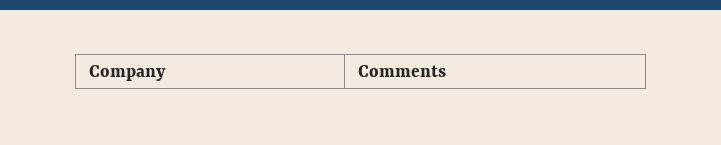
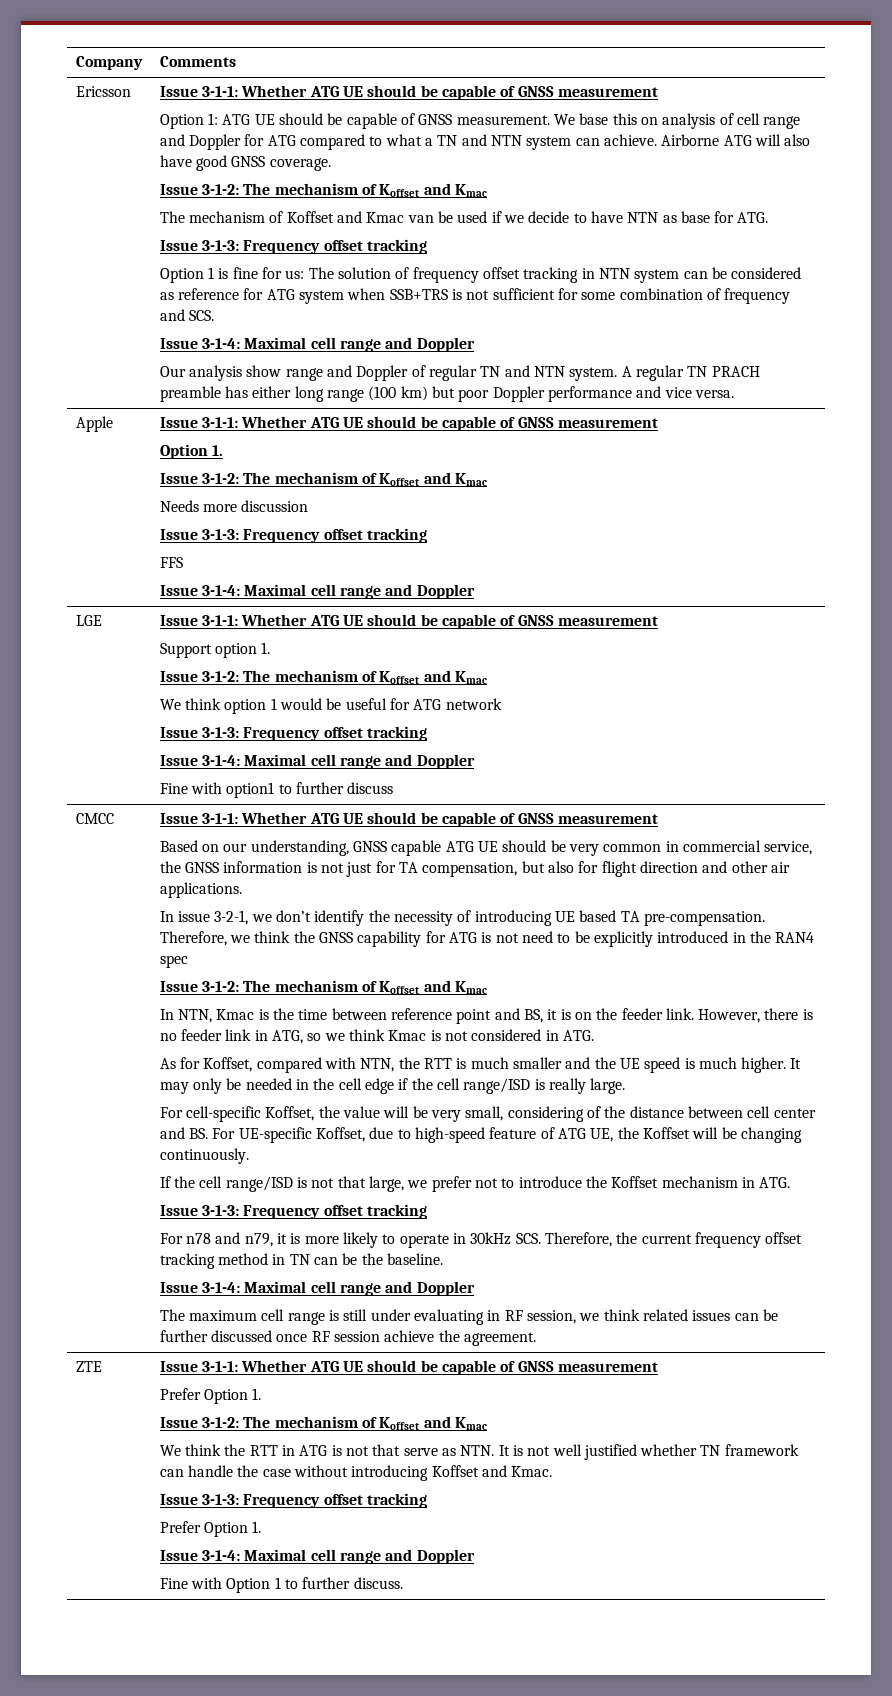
(446, 71) none -> [75,86,131,97] [159,85,658,100] [159,113,801,129] [159,134,811,150] [159,155,331,171] [159,183,487,197] [159,211,769,223] [159,239,427,254] [159,267,802,283] [159,288,791,304] [159,309,215,321] [159,337,475,352] [159,365,760,381] [159,386,734,402] [75,416,113,432] [159,416,658,431] [159,444,224,459] [159,472,487,486] [159,500,309,512] [159,528,427,543] [159,557,183,568] [159,584,475,599] [75,615,102,626] [159,614,658,629] [159,642,271,658] [159,670,487,684] [159,698,502,714] [159,726,427,741] [159,754,475,769] [159,782,394,798] [75,813,114,824] [159,812,658,827] [159,840,813,856] [159,861,790,877] [159,882,242,898] [159,910,765,926] [159,931,815,947] [159,955,188,968] [159,980,487,994] [159,1008,813,1024] [159,1029,594,1044] [159,1057,802,1073] [159,1078,626,1094] [159,1106,816,1122] [159,1127,802,1143] [159,1148,249,1164] [159,1176,791,1192] [159,1204,427,1219] [159,1232,803,1248] [159,1253,443,1269] [159,1281,475,1296] [159,1309,778,1325] [159,1330,536,1346] [75,1361,102,1372] [159,1360,658,1375] [159,1388,262,1404] [159,1416,487,1430] [159,1444,799,1460] [159,1465,553,1481] [159,1493,427,1508] [159,1521,262,1537] [159,1549,475,1564] [159,1577,403,1593] // Ericsson | Issue 3-1-1: Whether ATG UE should be capable of GNSS measurement // Option 1: ATG UE should be capable of GNSS measurement. We base this on analysis of cell range and Doppler for ATG compared to what a TN and NTN system can achieve. Airborne ATG will also have good GNSS coverage. // Issue 3-1-2: The mechanism of Koffset and Kmac // The mechanism of Koffset and Kmac van be used if we decide to have NTN as base for ATG. // Issue 3-1-3: Frequency offset tracking // Option 1 is fine for us: The solution of frequency offset tracking in NTN system can be considered as reference for ATG system when SSB+TRS is not sufficient for some combination of frequency and SCS. // Issue 3-1-4: Maximal cell range and Doppler // Our analysis show range and Doppler of regular TN and NTN system. A regular TN PRACH preamble has either long range (100 km) but poor Doppler performance and vice versa. // Apple | Issue 3-1-1: Whether ATG UE should be capable of GNSS measurement // Option 1. // Issue 3-1-2: The mechanism of Koffset and Kmac // Needs more discussion // Issue 3-1-3: Frequency offset tracking // FFS // Issue 3-1-4: Maximal cell range and Doppler // LGE | Issue 3-1-1: Whether ATG UE should be capable of GNSS measurement // Support option 1. // Issue 3-1-2: The mechanism of Koffset and Kmac // We think option 1 would be useful for ATG network // Issue 3-1-3: Frequency offset tracking // Issue 3-1-4: Maximal cell range and Doppler // Fine with option1 to further discuss // CMCC | Issue 3-1-1: Whether ATG UE should be capable of GNSS measurement // Based on our understanding, GNSS capable ATG UE should be very common in commercial service, the GNSS information is not just for TA compensation, but also for flight direction and other air applications. // In issue 3-2-1, we don’t identify the necessity of introducing UE based TA pre-compensation. Therefore, we think the GNSS capability for ATG is not need to be explicitly introduced in the RAN4 spec // Issue 3-1-2: The mechanism of Koffset and Kmac // In NTN, Kmac is the time between reference point and BS, it is on the feeder link. However, there is no feeder link in ATG, so we think Kmac is not considered in ATG. // As for Koffset, compared with NTN, the RTT is much smaller and the UE speed is much higher. It may only be needed in the cell edge if the cell range/ISD is really large. // For cell-specific Koffset, the value will be very small, considering of the distance between cell center and BS. For UE-specific Koffset, due to high-speed feature of ATG UE, the Koffset will be changing continuously. // If the cell range/ISD is not that large, we prefer not to introduce the Koffset mechanism in ATG. // Issue 3-1-3: Frequency offset tracking // For n78 and n79, it is more likely to operate in 30kHz SCS. Therefore, the current frequency offset tracking method in TN can be the baseline. // Issue 3-1-4: Maximal cell range and Doppler // The maximum cell range is still under evaluating in RF session, we think related issues can be further discussed once RF session achieve the agreement. // ZTE | Issue 3-1-1: Whether ATG UE should be capable of GNSS measurement // Prefer Option 1. // Issue 3-1-2: The mechanism of Koffset and Kmac // We think the RTT in ATG is not that serve as NTN. It is not well justified whether TN framework can handle the case without introducing Koffset and Kmac. // Issue 3-1-3: Frequency offset tracking // Prefer Option 1. // Issue 3-1-4: Maximal cell range and Doppler // Fine with Option 1 to further discuss.

